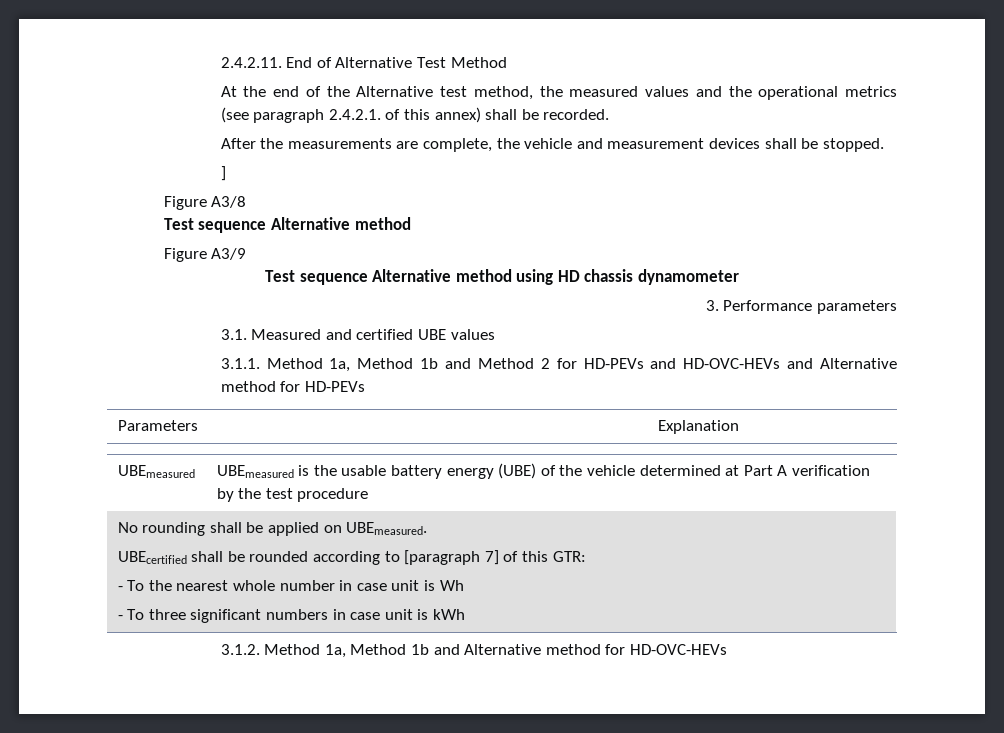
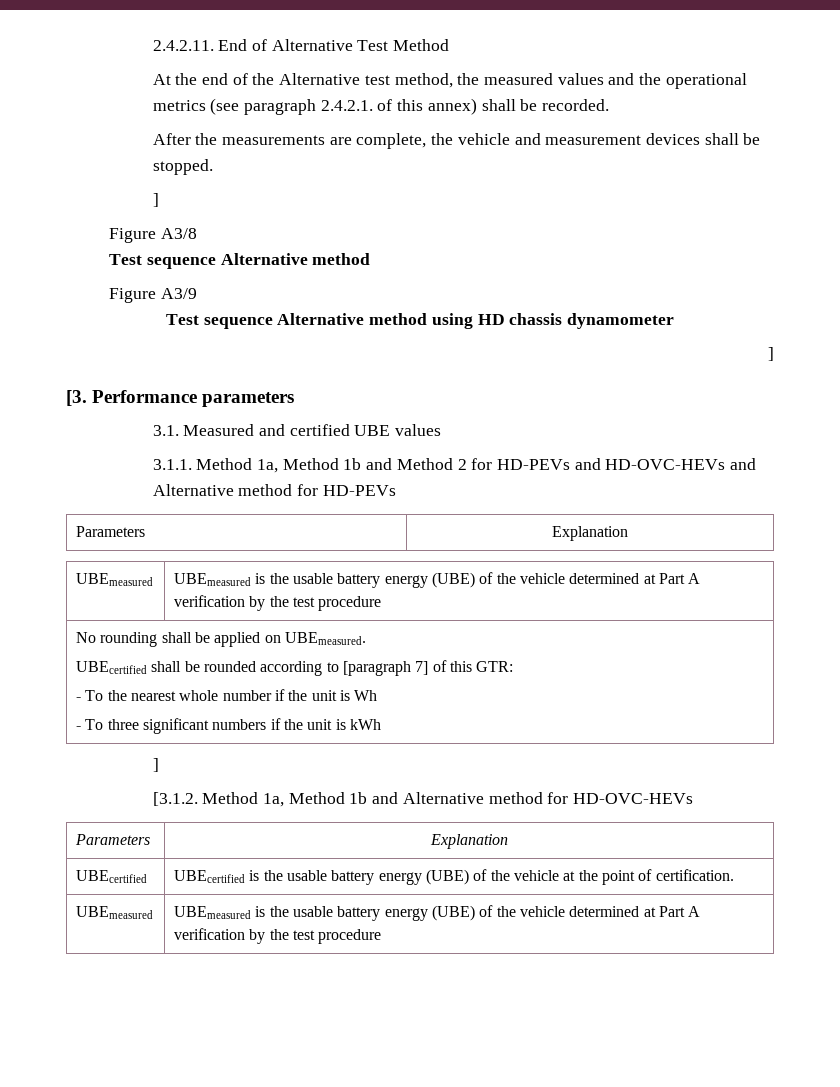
[705,300,719,311] 3. -> [768,347,774,361] [66,390,87,406] ] // [3.
[339,580,387,591] in case -> [275,689,308,701] if the
[332,609,381,620] in case -> [270,718,304,730] if the
[220,644,260,655] 3.1.2. -> [152,758,159,772] [152,792,198,806] ] // [3.1.2.
(728, 649) none -> [75,834,151,845] [429,834,508,849] [76,870,148,883] [174,869,734,885] [76,906,154,919] [174,905,701,921] [174,928,382,944] // Parameters | Explanation // UBEcertified | UBEcertified is the usable battery energy (UBE) of the vehicle at the point of certification. // UBEmeasured | UBEmeasured is the usable battery energy (UBE) of the vehicle determined at Part A verification by the test procedure

